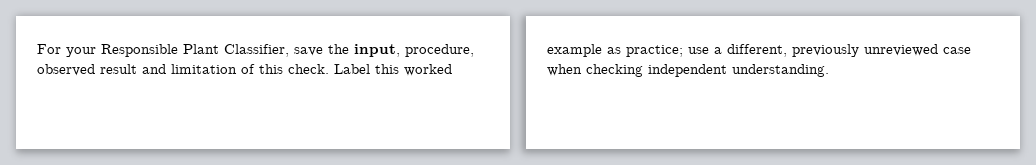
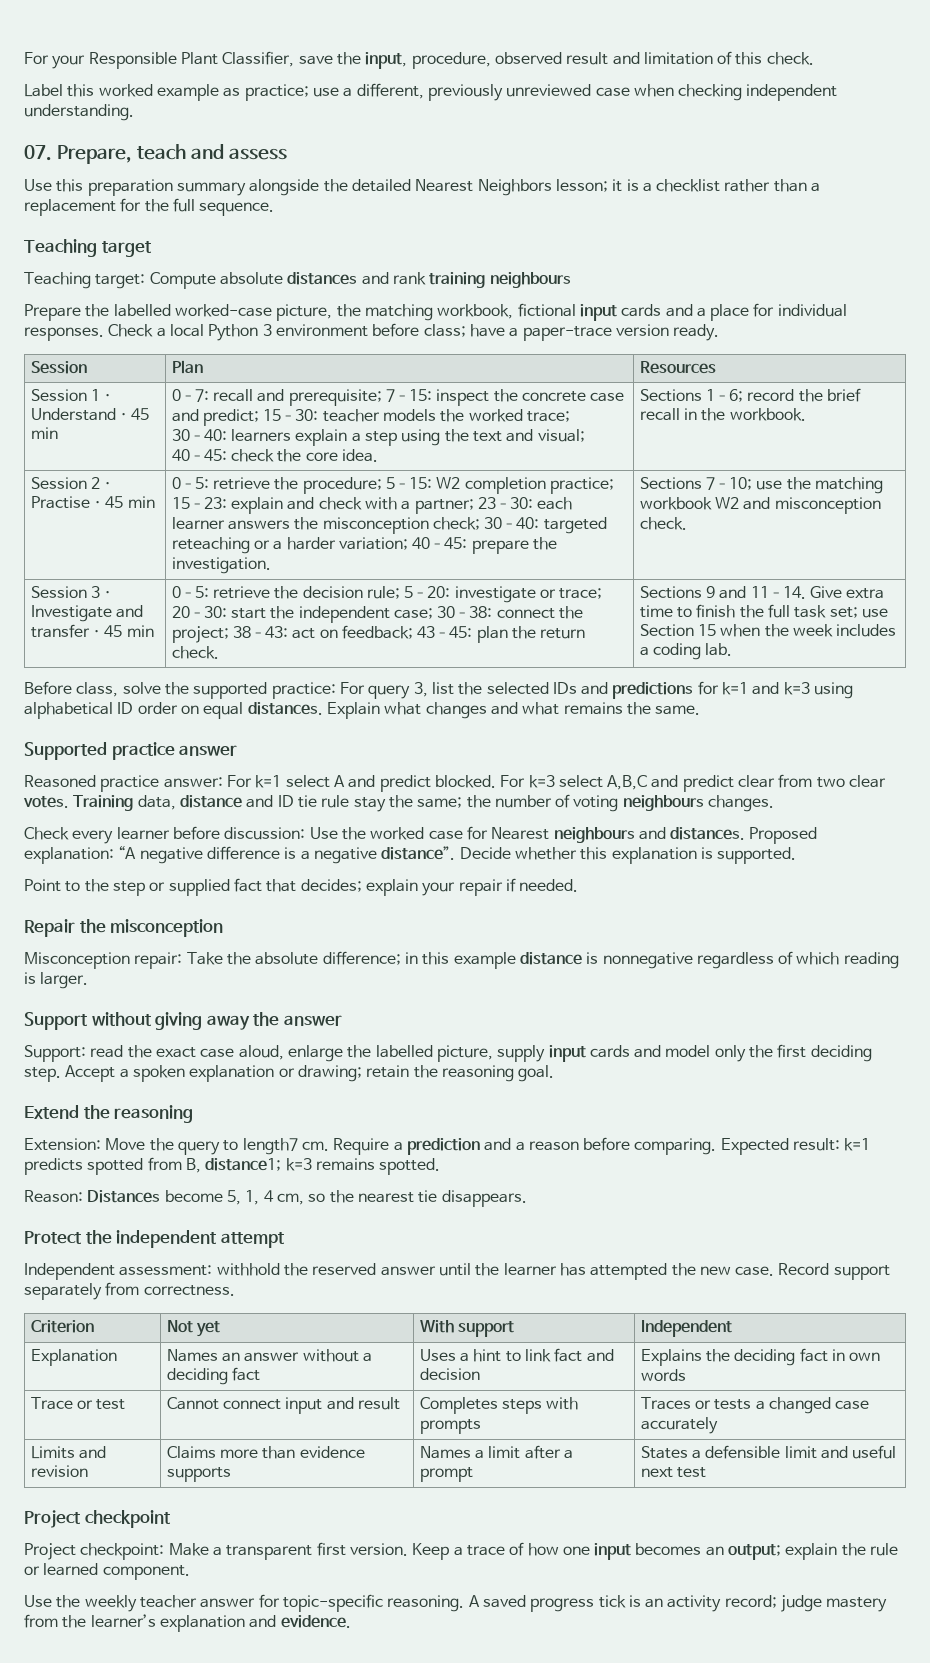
(329, 69) none -> (814, 58) //
(829, 70) none -> [24,144,287,164] [24,179,821,196] [24,198,275,216] [24,239,152,257] [24,272,571,289] [24,303,847,321] [24,323,720,341] [30,361,87,374] [171,360,203,374] [639,361,716,374] [30,389,112,401] [30,408,150,421] [30,427,58,439] [171,389,625,406] [171,409,570,426] [171,429,585,446] [171,449,378,462] [639,388,861,402] [639,408,806,421] [30,477,112,489] [30,496,155,509] [171,477,614,494] [171,497,573,514] [171,517,607,534] [171,537,557,554] [171,557,271,574] [639,477,883,494] [639,497,881,514] [639,517,687,530] [30,586,112,598] [30,605,143,622] [30,624,154,638] [171,586,603,603] [171,606,583,623] [171,625,586,643] [171,646,219,659] [639,586,885,599] [639,604,888,618] [639,624,897,637] [639,643,733,660] [24,681,854,699] [24,702,701,719] [24,742,238,760] [24,774,887,792] [23,794,775,812] [24,826,818,844] [24,846,797,864] [24,878,579,896] [24,919,224,937] [24,951,899,969] [24,972,89,989] [24,1012,342,1030] [24,1044,872,1062] [24,1065,555,1082] [24,1105,194,1123] [24,1137,871,1155] [24,1157,441,1175] [24,1190,527,1207] [24,1230,285,1248] [24,1263,890,1280] [24,1282,235,1300] [30,1320,94,1333] [166,1320,220,1337] [419,1320,514,1337] [640,1320,732,1337] [30,1349,117,1366] [166,1349,372,1362] [166,1367,260,1385] [419,1348,614,1362] [419,1368,480,1380] [640,1348,881,1366] [640,1369,686,1381] [30,1397,126,1410] [166,1397,400,1414] [419,1397,579,1414] [419,1419,481,1434] [640,1397,870,1414] [640,1417,718,1434] [30,1446,106,1459] [30,1465,88,1477] [166,1446,365,1459] [166,1467,231,1482] [419,1445,573,1459] [419,1467,473,1482] [640,1445,897,1459] [640,1467,706,1478] [24,1510,171,1528] [24,1542,899,1560] [24,1563,190,1580] [24,1594,888,1612] [24,1614,351,1632] // 07. Prepare, teach and assess // Use this preparation summary alongside the detailed Nearest Neighbors lesson; it is a checklist rather than a replacement for the full sequence. // Teaching target // Teaching target: Compute absolute distances and rank training neighbours // Prepare the labelled worked-case picture, the matching workbook, fictional input cards and a place for individual responses. Check a local Python 3 environment before class; have a paper-trace version ready. // Session | Plan | Resources // Session 1 · Understand · 45 min | 0–7: recall and prerequisite; 7–15: inspect the concrete case and predict; 15–30: teacher models the worked trace; 30–40: learners explain a step using the text and visual; 40–45: check the core idea. | Sections 1–6; record the brief recall in the workbook. // Session 2 · Practise · 45 min | 0–5: retrieve the procedure; 5–15: W2 completion practice; 15–23: explain and check with a partner; 23–30: each learner answers the misconception check; 30–40: targeted reteaching or a harder variation; 40–45: prepare the investigation. | Sections 7–10; use the matching workbook W2 and misconception check. // Session 3 · Investigate and transfer · 45 min | 0–5: retrieve the decision rule; 5–20: investigate or trace; 20–30: start the independent case; 30–38: connect the project; 38–43: act on feedback; 43–45: plan the return check. | Sections 9 and 11–14. Give extra time to finish the full task set; use Section 15 when the week includes a coding lab. // Before class, solve the supported practice: For query 3, list the selected IDs and predictions for k=1 and k=3 using alphabetical ID order on equal distances. Explain what changes and what remains the same. // Supported practice answer // Reasoned practice answer: For k=1 select A and predict blocked. For k=3 select A,B,C and predict clear from two clear votes. Training data, distance and ID tie rule stay the same; the number of voting neighbours changes. // Check every learner before discussion: Use the worked case for Nearest neighbours and distances. Proposed explanation: “A negative difference is a negative distance”. Decide whether this explanation is supported. // Point to the step or supplied fact that decides; explain your repair if needed. // Repair the misconception // Misconception repair: Take the absolute difference; in this example distance is nonnegative regardless of which reading is larger. // Support without giving away the answer // Support: read the exact case aloud, enlarge the labelled picture, supply input cards and model only the first deciding step. Accept a spoken explanation or drawing; retain the reasoning goal. // Extend the reasoning // Extension: Move the query to length7 cm. Require a prediction and a reason before comparing. Expected result: k=1 predicts spotted from B, distance1; k=3 remains spotted. // Reason: Distances become 5, 1, 4 cm, so the nearest tie disappears. // Protect the independent attempt // Independent assessment: withhold the reserved answer until the learner has attempted the new case. Record support separately from correctness. // Criterion | Not yet | With support | Independent // Explanation | Names an answer without a deciding fact | Uses a hint to link fact and decision | Explains the deciding fact in own words // Trace or test | Cannot connect input and result | Completes steps with prompts | Traces or tests a changed case accurately // Limits and revision | Claims more than evidence supports | Names a limit after a prompt | States a defensible limit and useful next test // Project checkpoint // Project checkpoint: Make a transparent first version. Keep a trace of how one input becomes an output; explain the rule or learned component. // Use the weekly teacher answer for topic-specific reasoning. A saved progress tick is an activity record; judge mastery from the learner’s explanation and evidence.

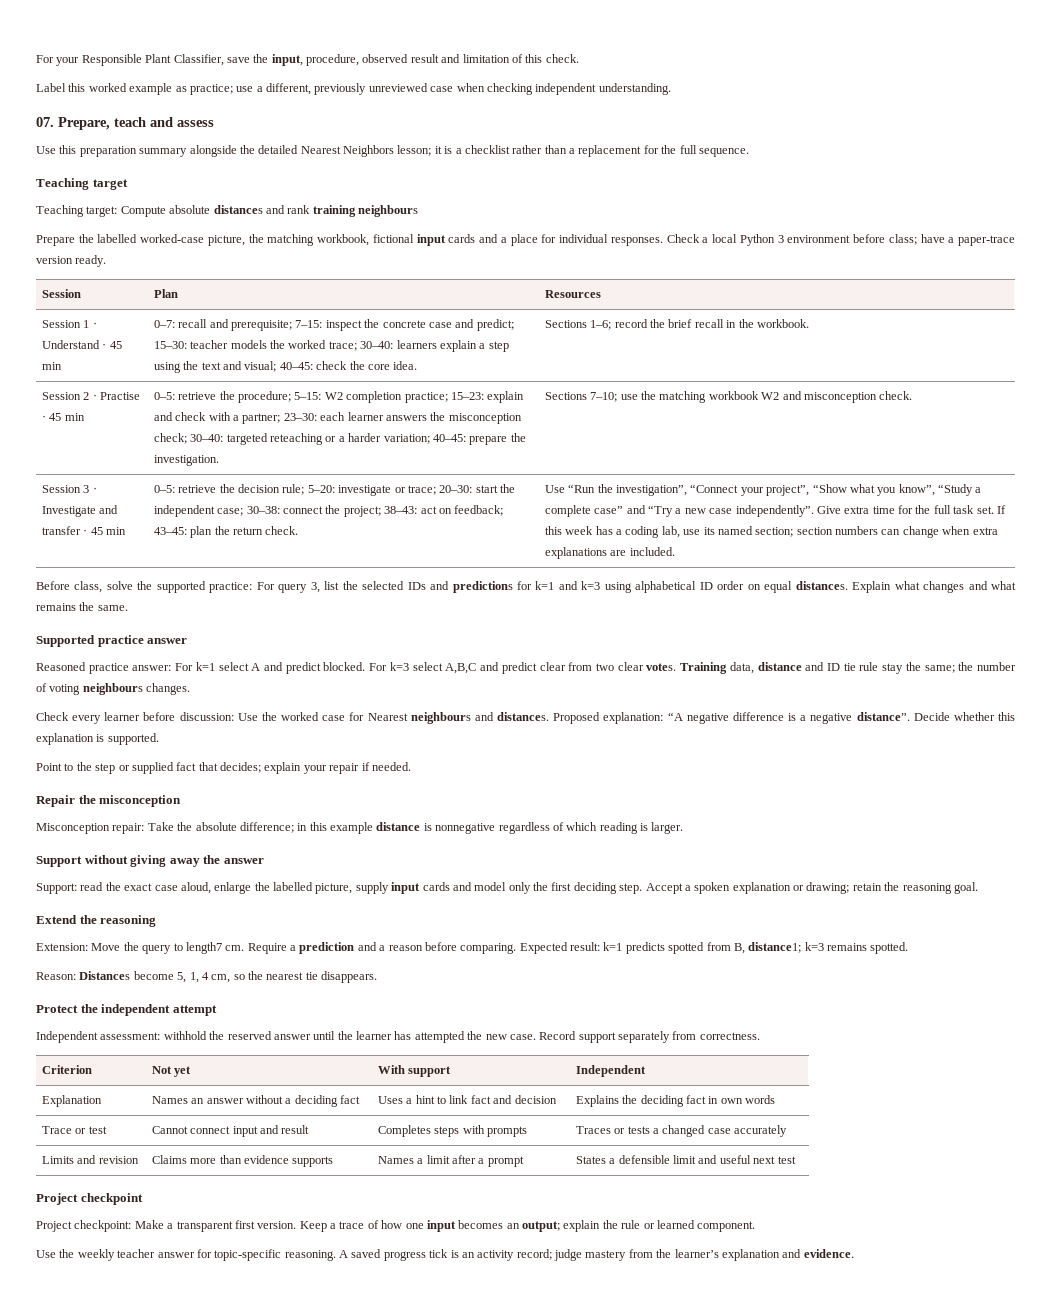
[639,586,806,599] Sections 9 and 11–14. -> [544,484,982,496] [544,505,814,517] Use “Run the investigation”, “Connect your project”, “Show what you know”, “Study a complete case” and “Try a new case independently”.
[676,604,736,618] to finish -> [898,505,914,514] for
[829,607,888,618] [639,624,897,637] [639,643,733,660] set; use Section 15 when the week includes a coding lab. -> [976,505,1006,514] [544,526,998,538] [544,547,675,559] set. If this week has a coding lab, use its named section; section numbers can change when extra explanations are included.

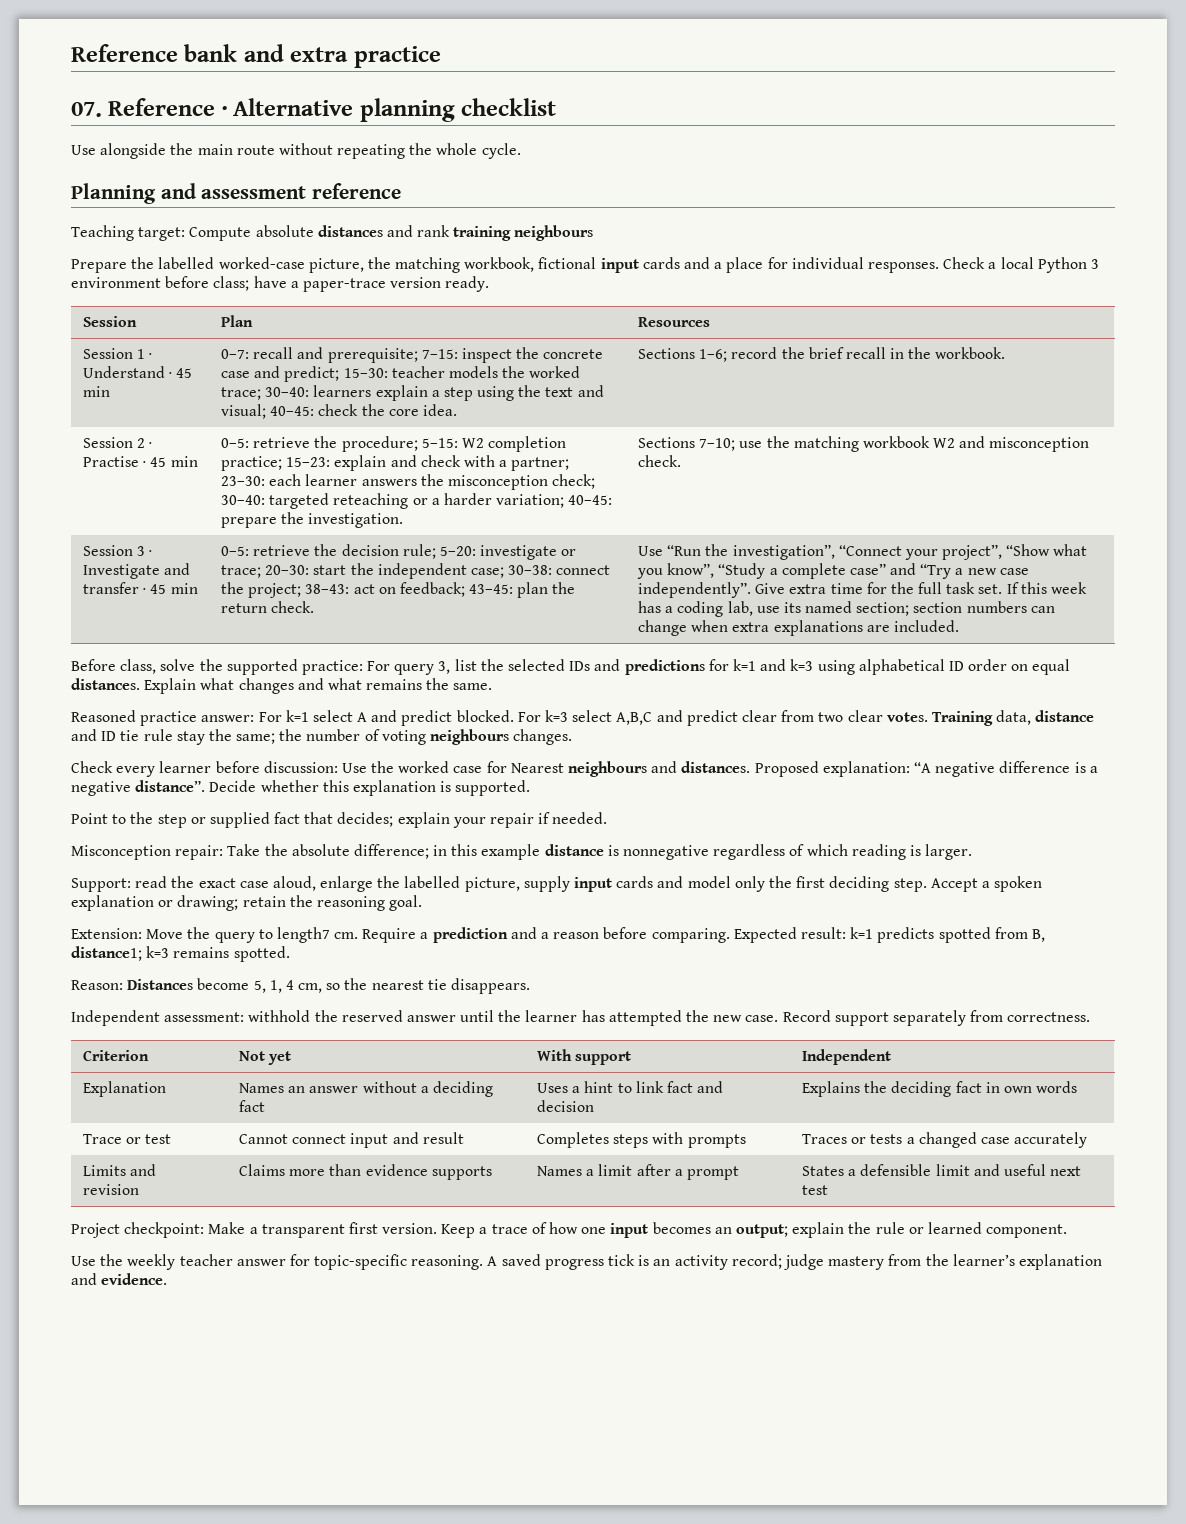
[36,54,579,66] [36,83,671,95] [36,117,214,130] [36,145,749,157] [36,178,128,190] For your Responsible Plant Classifier, save the input, procedure, observed result and limitation of this check. // Label this worked example as practice; use a different, previously unreviewed case when checking independent understanding. // 07. Prepare, teach and assess // Use this preparation summary alongside the detailed Nearest Neighbors lesson; it is a checklist rather than a replacement for the full sequence. // Teaching target -> [71,44,441,68] [71,98,557,122] [71,143,521,159] [71,183,402,204] Reference bank and extra practice // 07. Reference · Alternative planning checklist // Use alongside the main route without repeating the whole cycle. // Planning and assessment reference
[36,635,188,647] // Supported practice answer -> (493, 686) none
[36,795,182,807] // Repair the misconception -> (608, 818) none
[36,855,264,867] // Support without giving away the answer -> (973, 852) none
[36,915,157,927] // Extend the reasoning -> (423, 903) none
[36,1004,217,1016] // Protect the independent attempt -> (531, 986) none
[36,1193,143,1205] // Project checkpoint -> (828, 1190) none

